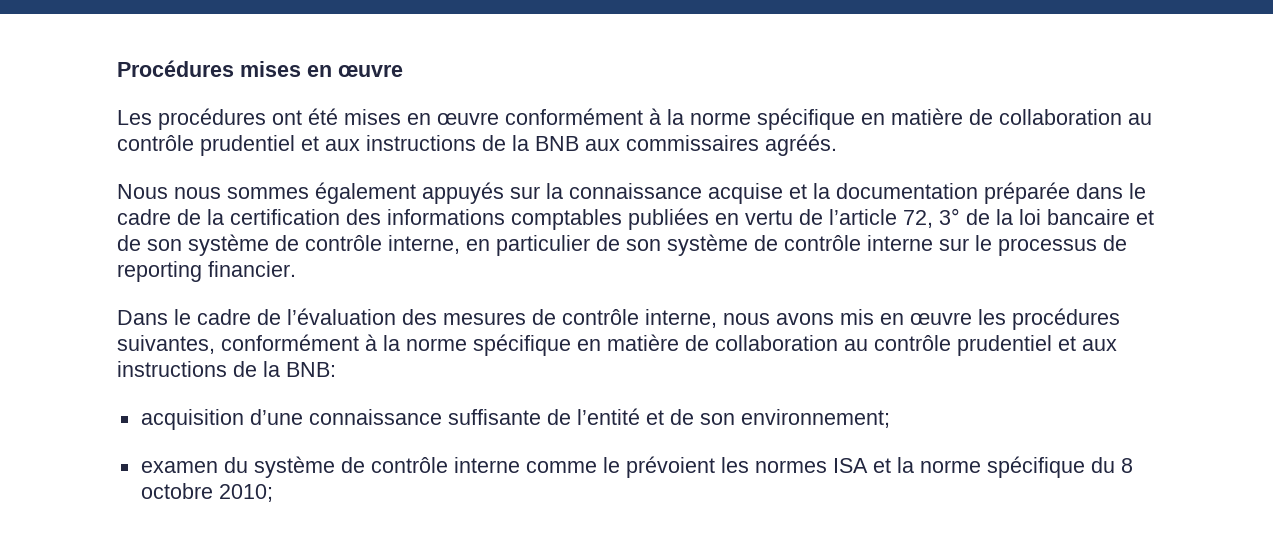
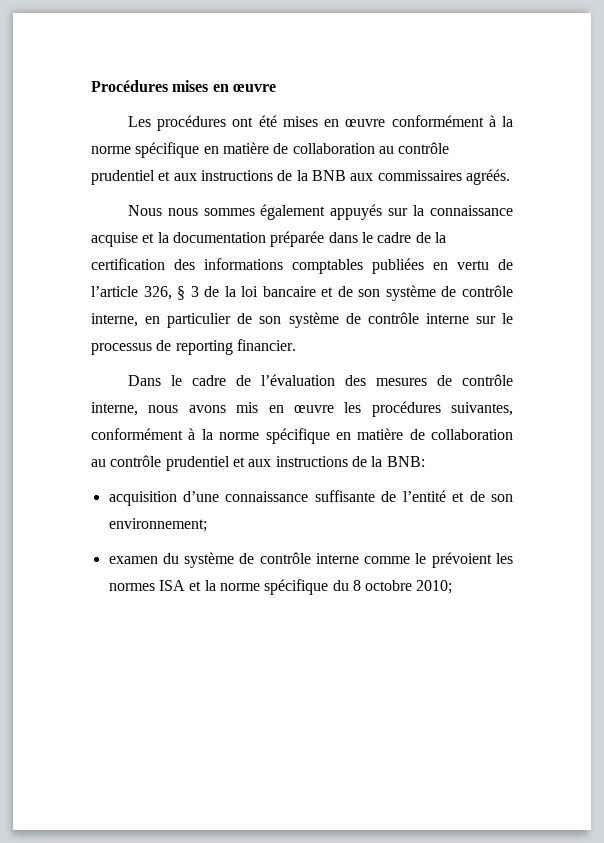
[903,208,960,228] 72, 3° -> [143,286,199,300] 326, § 3

